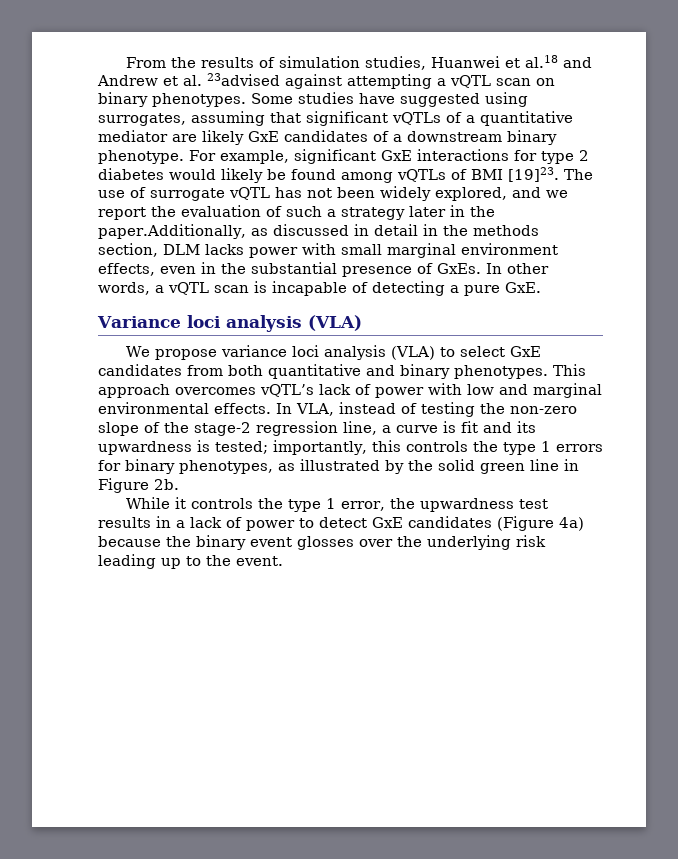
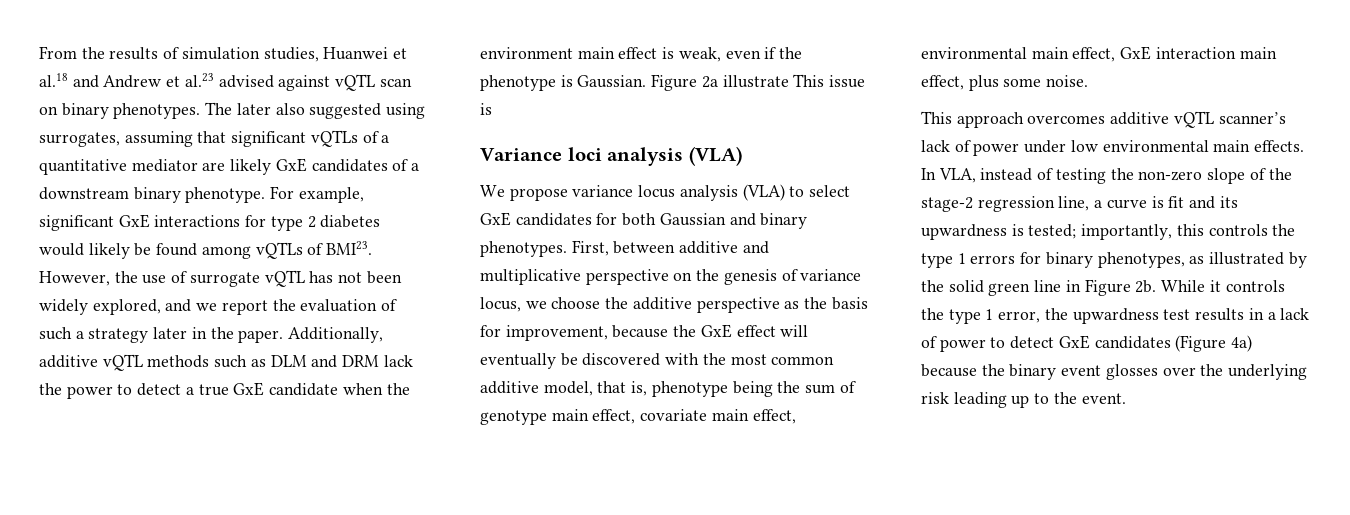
[183,73,446,89] al. 23advised against attempting a -> [184,73,331,91] al.23 advised against
[251,92,395,104] Some studies have -> [205,102,305,115] The later also
[471,167,593,182] BMI [19]23. The -> [326,241,373,255] [39,271,138,286] BMI23. However, the
[98,224,539,239] [98,243,558,258] [98,262,549,277] [98,281,541,296] paper.Additionally, as discussed in detail in the methods section, DLM lacks power with small marginal environment effects, even in the substantial presence of GxEs. In other words, a vQTL scan is incapable of detecting a pure GxE. -> [238,327,384,343] [39,354,413,371] [39,382,410,399] [480,47,803,62] [480,74,866,91] [480,103,492,115] paper. Additionally, additive vQTL methods such as DLM and DRM lack the power to detect a true GxE candidate when the environment main effect is weak, even if the phenotype is Gaussian. Figure 2a illustrate This issue is
[292,345,320,357] loci -> [638,185,676,198] locus
[187,364,586,379] [98,383,602,398] [98,402,209,414] from both quantitative and binary phenotypes. This approach overcomes vQTL’s lack of power with low and marginal environmental -> [596,213,808,229] [480,240,769,257] [480,269,862,285] [480,297,868,313] [480,324,809,341] [480,353,835,369] [480,381,856,397] [480,409,796,425] [921,46,1277,62] [921,75,1089,91] [921,111,1286,128] [921,140,1251,156] for both Gaussian and binary phenotypes. First, between additive and multiplicative perspective on the genesis of variance locus, we choose the additive perspective as the basis for improvement, because the GxE effect will eventually be discovered with the most common additive model, that is, phenotype being the sum of genotype main effect, covariate main effect, environmental main effect, GxE interaction main effect, plus some noise. // This approach overcomes additive vQTL scanner’s lack of power under low environmental main
(179, 484) // -> (1157, 286) none

